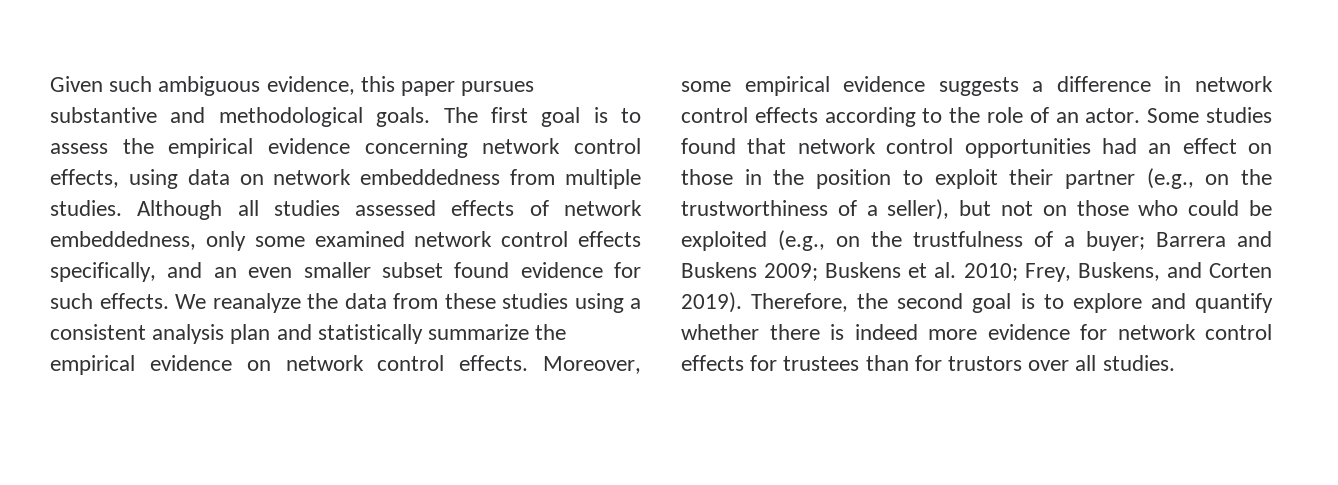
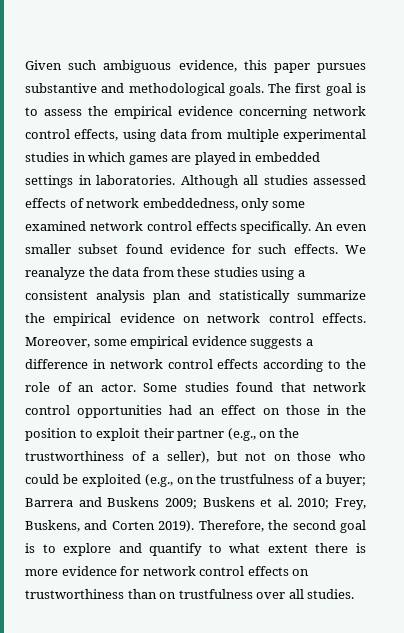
[239,169,641,189] [50,200,122,216] on network embeddedness from multiple studies. -> [191,129,367,142] [25,152,320,165] [25,175,175,188] from multiple experimental studies in which games are played in embedded settings in laboratories.
[50,262,237,282] specifically, and an -> [240,221,334,234] specifically. An
[681,324,759,340] whether -> [208,543,308,553] to what extent
[854,324,918,340] indeed -> (366, 548) none
[750,355,1023,371] for trustees than for trustors -> [292,569,310,576] [25,589,253,599] on trustworthiness than on trustfulness

